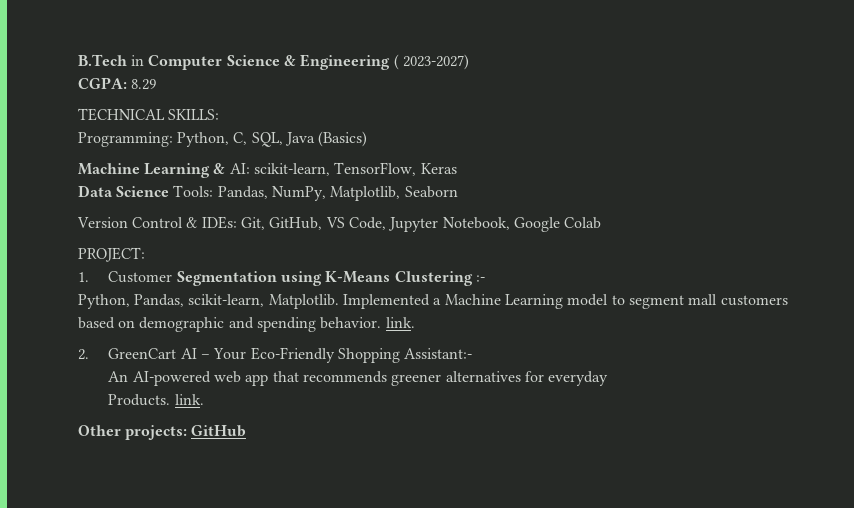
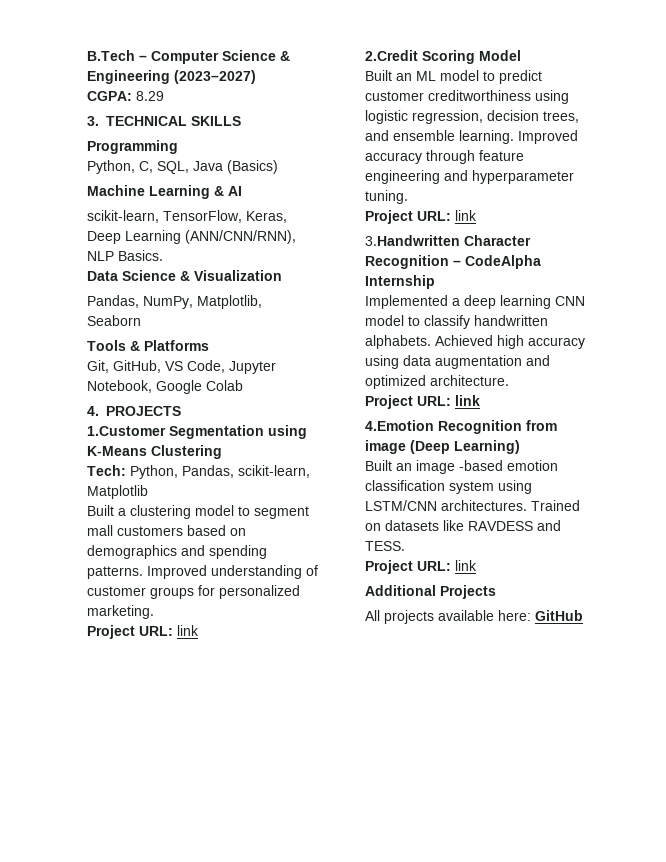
[131,55,145,66] in -> [138,55,147,61] –
[393,54,469,70] ( 2023-2027) -> [173,70,256,84] (2023–2027)
[77,108,220,121] [77,132,173,147] TECHNICAL SKILLS: // Programming: -> [86,116,241,126] [86,140,178,154] 3. TECHNICAL SKILLS // Programming //
[229,163,250,174] AI: -> [227,186,242,196] AI //
[420,163,457,174] Keras -> [245,211,287,223] [86,230,296,244] [86,250,163,261] Keras, Deep Learning (ANN/CNN/RNN), NLP Basics.
[173,185,214,197] Tools: -> [179,270,282,281] & Visualization //
[76,216,237,229] Version Control & IDEs: -> [86,340,209,351] Tools & Platforms //
[77,247,145,262] [77,271,173,283] PROJECT: // 1. Customer -> [86,406,181,416] [86,426,166,436] 4. PROJECTS // 1.Customer
[476,275,486,282] :- // -> [86,465,126,476] // Tech:
[268,294,563,309] Matplotlib. Implemented a Machine Learning -> [86,485,148,499] [86,505,191,519] Matplotlib // Built a clustering
[139,317,225,332] demographic -> [86,545,177,559] demographics
[320,317,415,329] [77,347,473,363] [108,371,609,386] [108,394,204,406] [77,425,188,440] behavior. link. // 2. GreenCart AI – Your Eco-Friendly Shopping Assistant:- // An AI-powered web app that recommends greener alternatives for everyday // Products. link. // Other projects: -> [86,565,318,579] [86,585,300,599] [86,605,154,619] [86,625,199,639] [364,50,521,64] [364,70,542,84] [364,90,569,104] [364,110,579,124] [364,130,578,144] [364,150,524,164] [364,170,574,184] [364,190,408,204] [364,210,477,224] [364,235,531,246] [364,255,541,269] [364,275,435,289] [364,295,585,309] [364,315,548,329] [364,335,585,349] [364,355,550,369] [364,375,509,389] [364,395,480,409] [364,420,557,434] [364,440,520,454] [364,460,558,474] [364,480,532,494] [364,500,580,511] [364,520,561,531] [364,541,405,551] [364,560,477,574] [364,585,496,599] [364,610,531,624] patterns. Improved understanding of customer groups for personalized marketing. // Project URL: link // 2.Credit Scoring Model // Built an ML model to predict customer creditworthiness using logistic regression, decision trees, and ensemble learning. Improved accuracy through feature engineering and hyperparameter tuning. // Project URL: link // 3.Handwritten Character Recognition – CodeAlpha Internship // Implemented a deep learning CNN model to classify handwritten alphabets. Achieved high accuracy using data augmentation and optimized architecture. // Project URL: link // 4.Emotion Recognition from image (Deep Learning) // Built an image -based emotion classification system using LSTM/CNN architectures. Trained on datasets like RAVDESS and TESS. // Project URL: link // Additional Projects // All projects available here:

